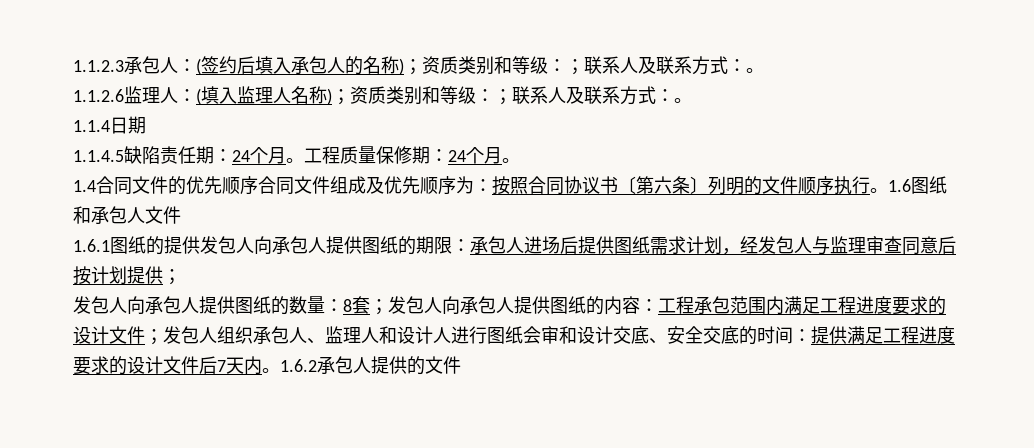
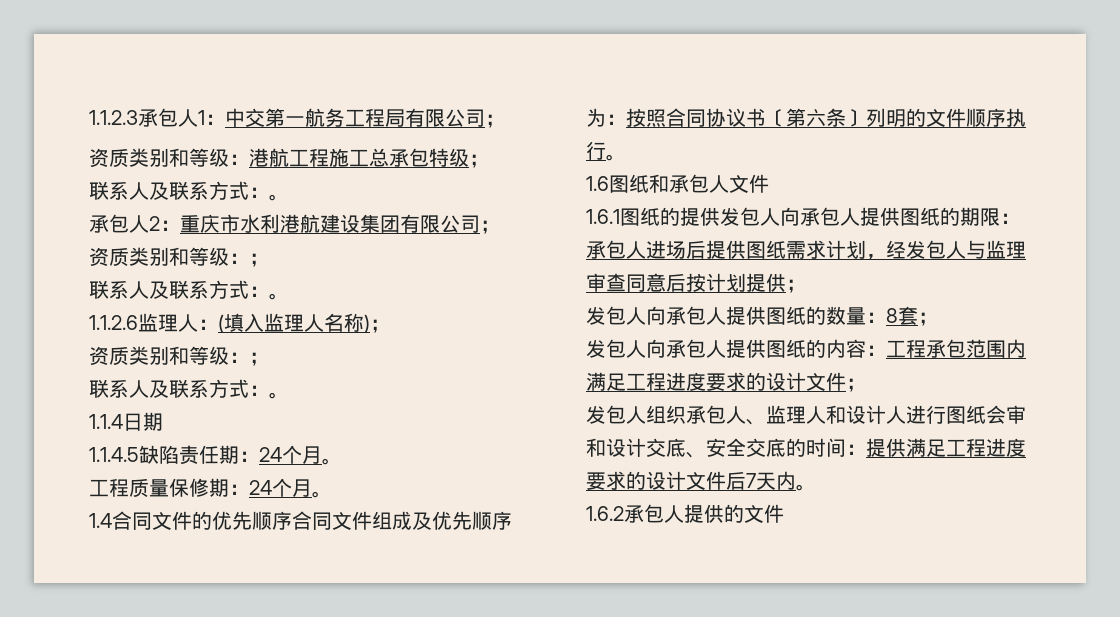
[178,56,584,75] ：(签约后填入承包人的名称)；资质类别和等级：； -> [198,108,505,128] [89,148,489,168] [89,181,289,201] [89,214,500,234] [89,247,269,267] 1：中交第一航务工程局有限公司； // 资质类别和等级：港航工程施工总承包特级； // 联系人及联系方式：。 // 承包人2：重庆市水利港航建设集团有限公司； // 资质类别和等级：； //
[350,86,512,105] 资质类别和等级：； -> [89,346,269,366] // 资质类别和等级：； //
(304, 160) none -> (342, 461) //
(888, 190) none -> (626, 157) //
(388, 307) none -> (938, 319) //
(163, 337) none -> (866, 385) //
(280, 370) none -> (816, 487) //

